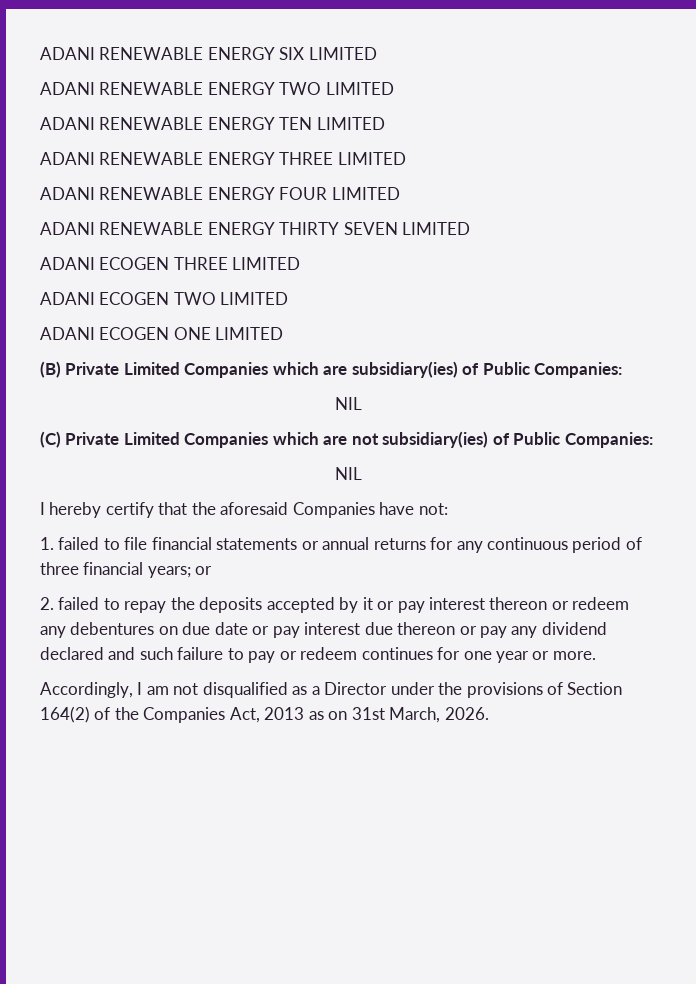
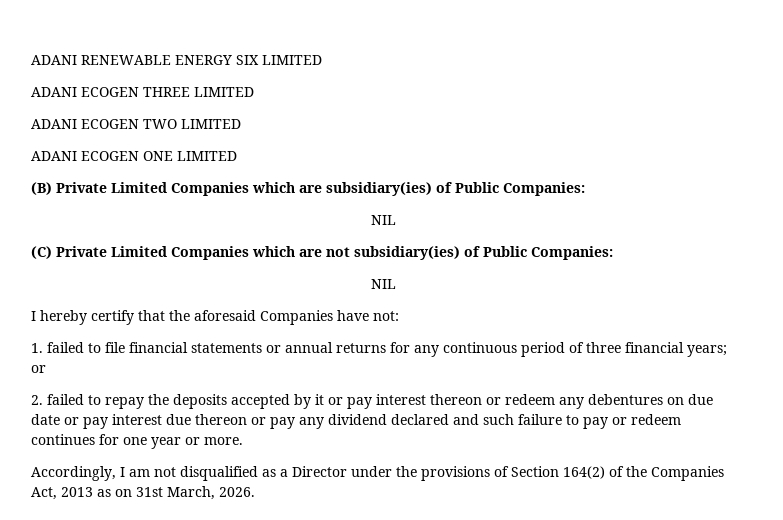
[40,82,394,95] [40,117,385,130] [40,152,406,165] [40,187,400,200] [40,222,471,235] // ADANI RENEWABLE ENERGY TWO LIMITED // ADANI RENEWABLE ENERGY TEN LIMITED // ADANI RENEWABLE ENERGY THREE LIMITED // ADANI RENEWABLE ENERGY FOUR LIMITED // ADANI RENEWABLE ENERGY THIRTY SEVEN LIMITED -> (322, 60) none

